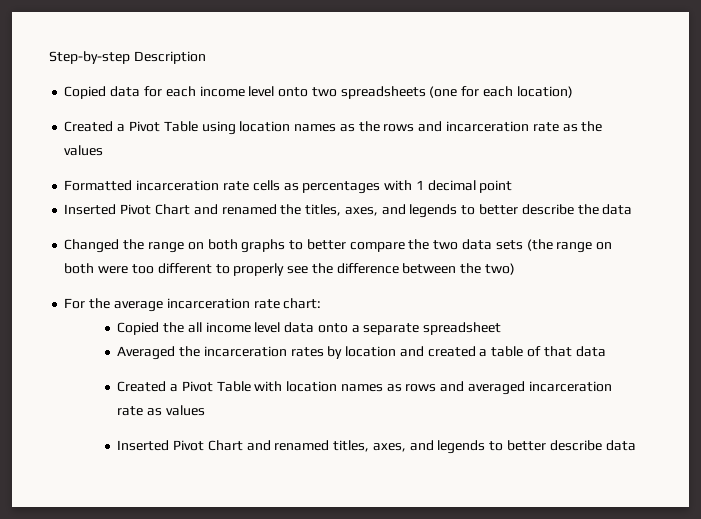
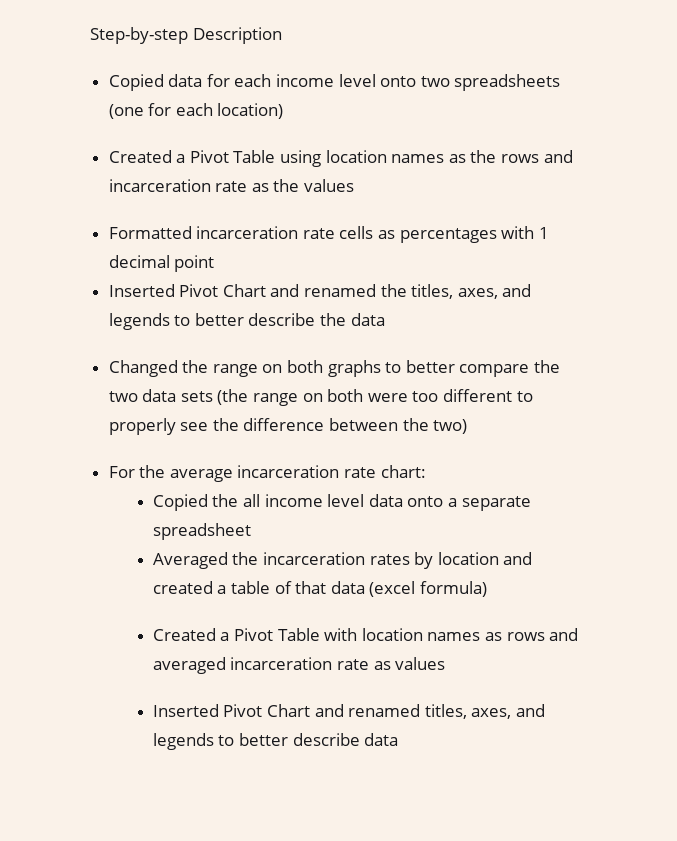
(606, 351) none -> [369,581,487,597] (excel formula)

